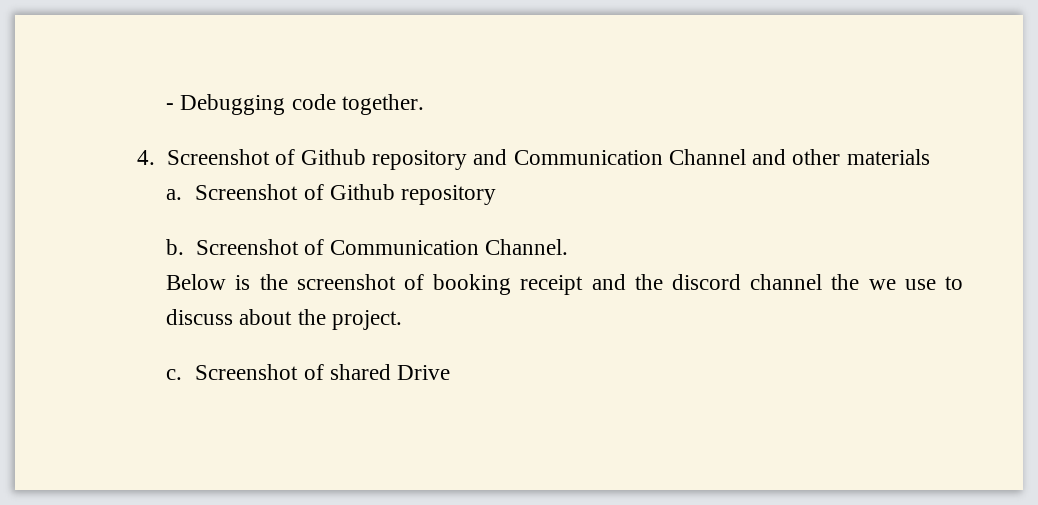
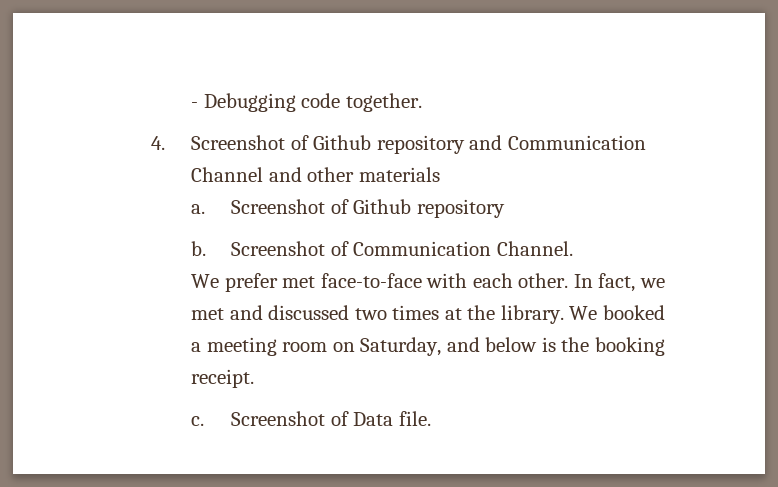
[166,274,963,295] [166,309,402,330] Below is the screenshot of booking receipt and the discord channel the we use to discuss about the project. -> [191,273,665,292] [191,305,665,324] [191,337,665,356] [191,369,255,388] We prefer met face-to-face with each other. In fact, we met and discussed two times at the library. We booked a meeting room on Saturday, and below is the booking receipt.
[329,364,450,380] shared Drive -> [353,411,431,426] Data file.

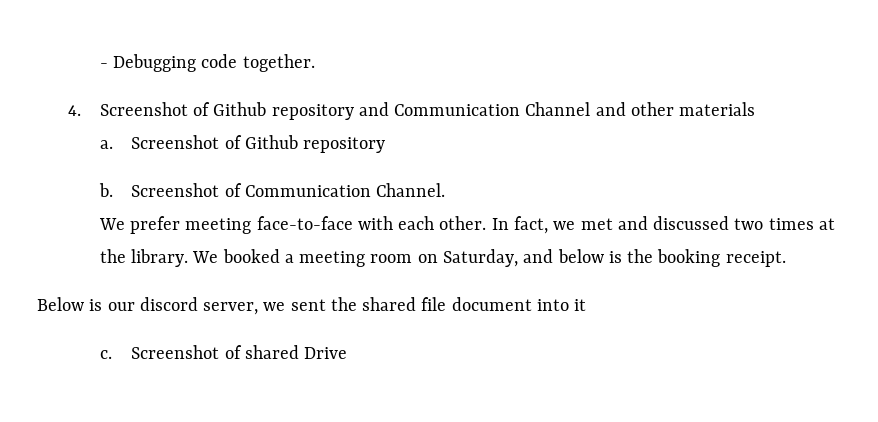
[282,276,316,288] met -> [185,218,252,234] meeting
(255, 378) none -> [37,297,587,315] // Below is our discord server, we sent the shared file document into it
[353,411,431,426] Data file. -> [244,345,348,359] shared Drive

